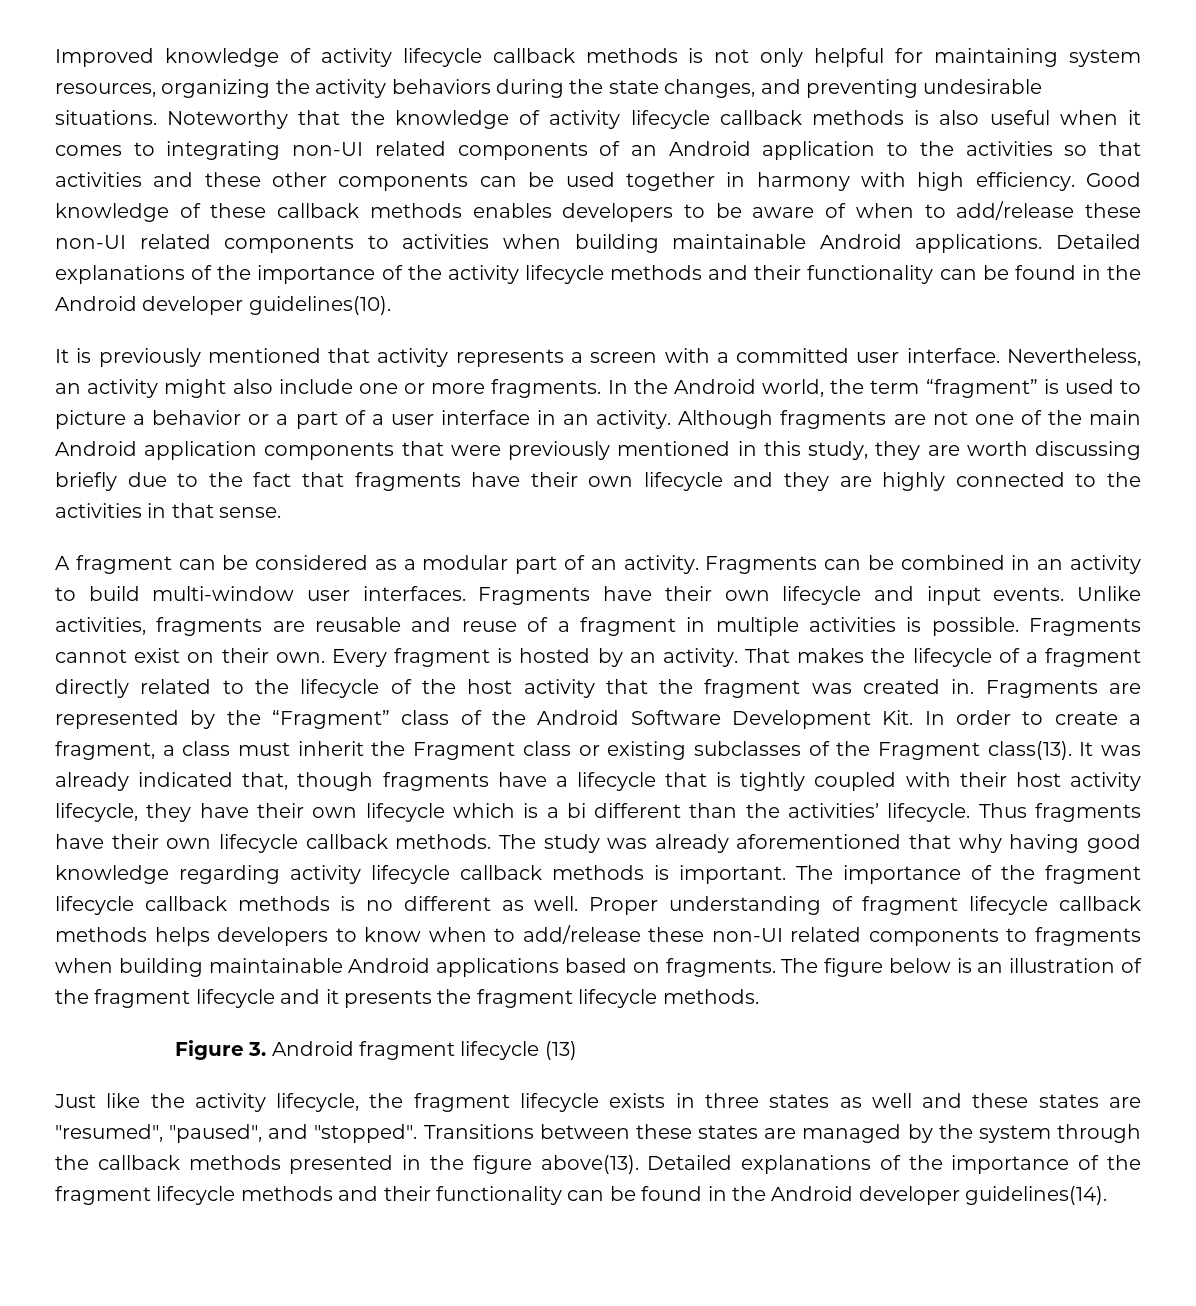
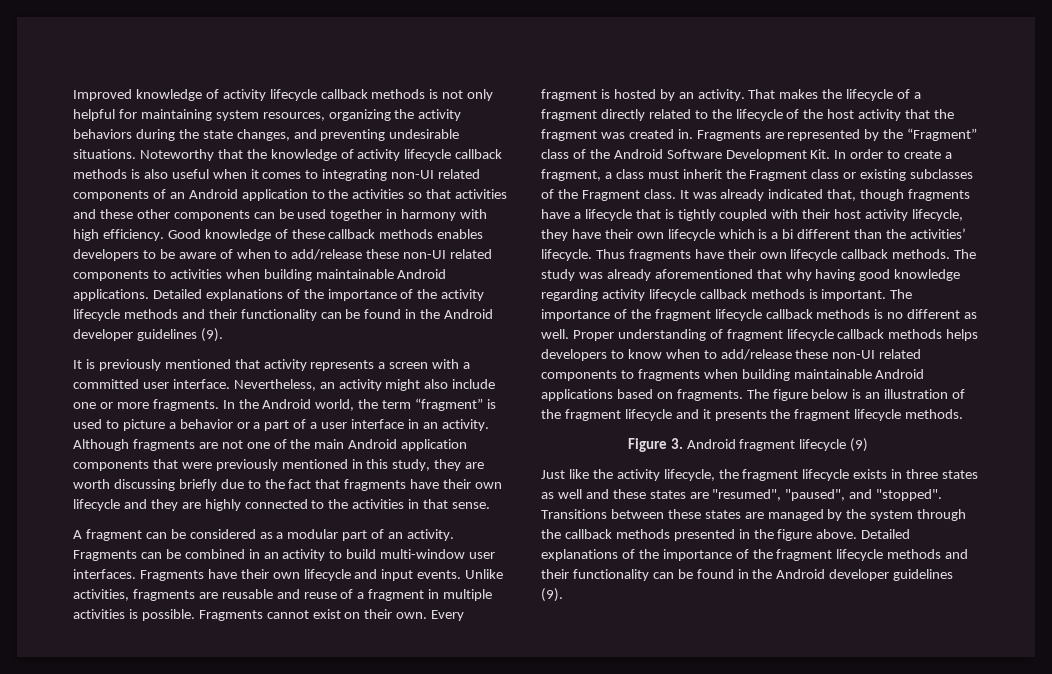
[248,296,391,315] guidelines(10). -> [136,328,223,342] guidelines (9).
[987,741,1072,760] class(13). -> [643,189,676,199] class.
[544,1041,577,1060] (13) -> [850,438,869,452] (9)
[540,1155,639,1174] above(13). -> [816,529,858,539] above.
[965,1186,1108,1205] guidelines(14). -> [893,569,954,581] [541,588,563,602] guidelines (9).

